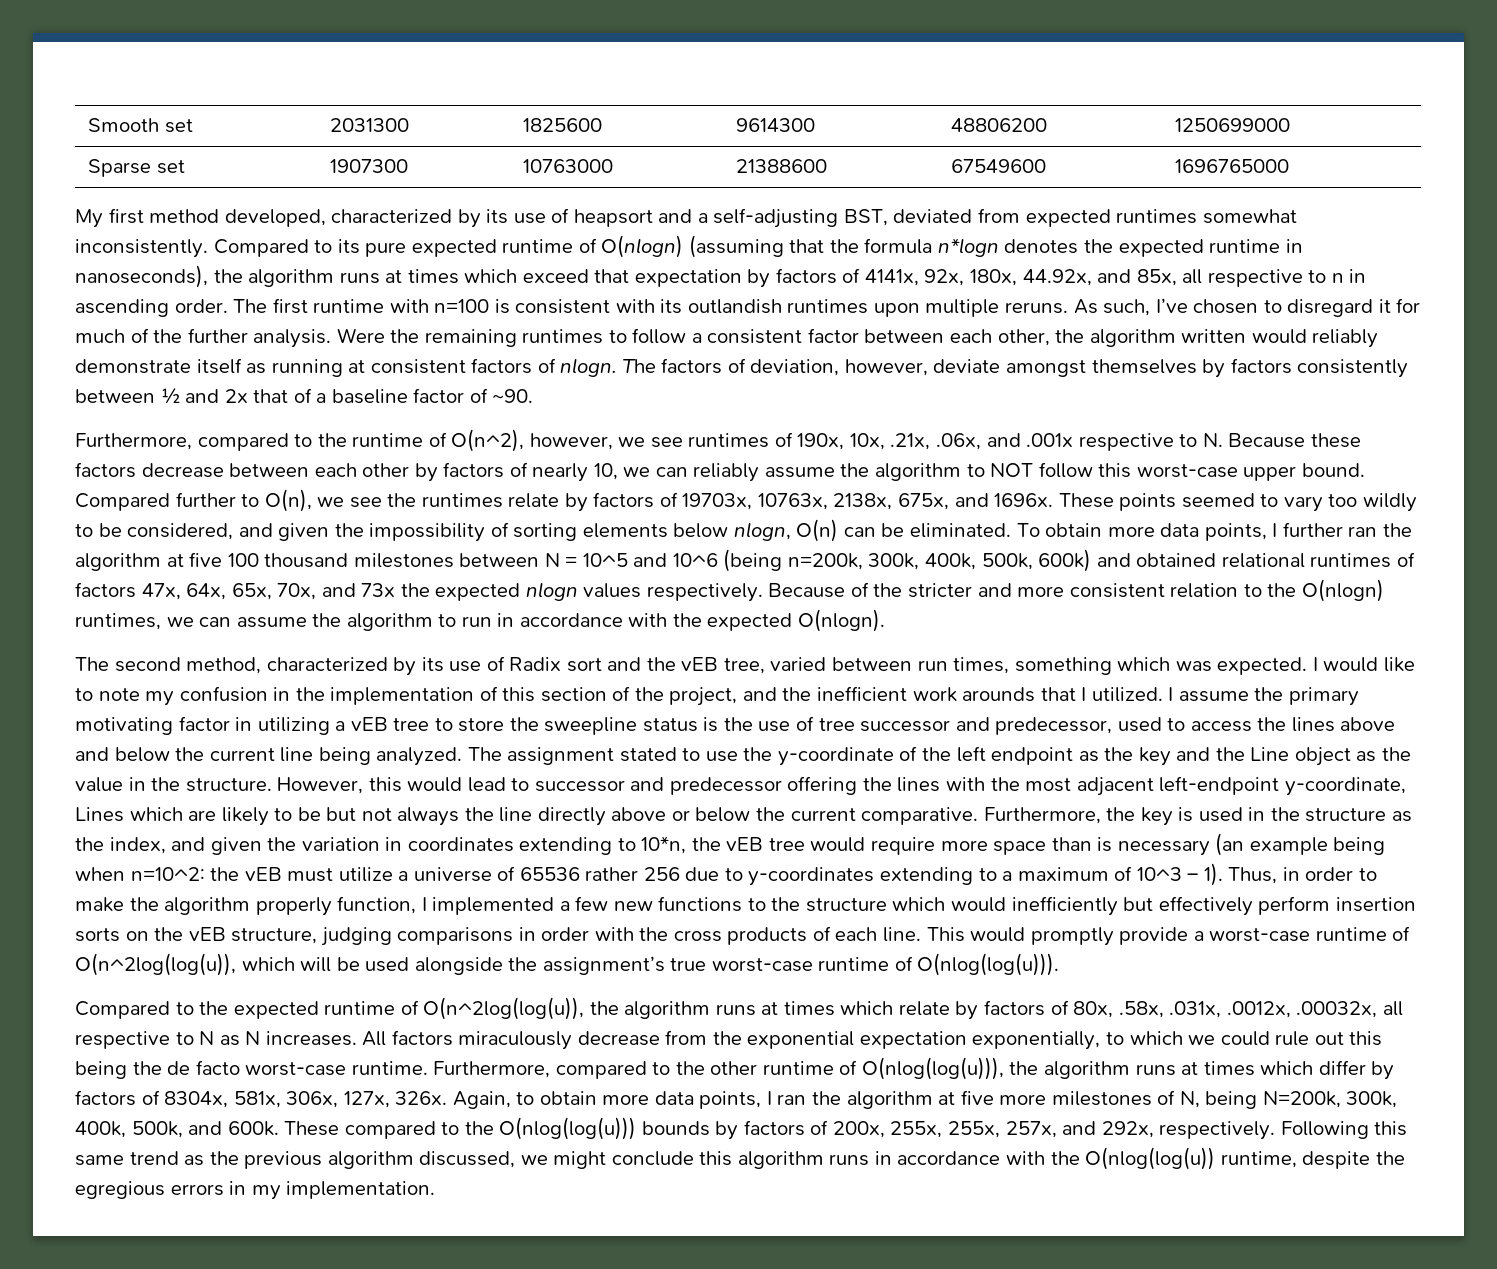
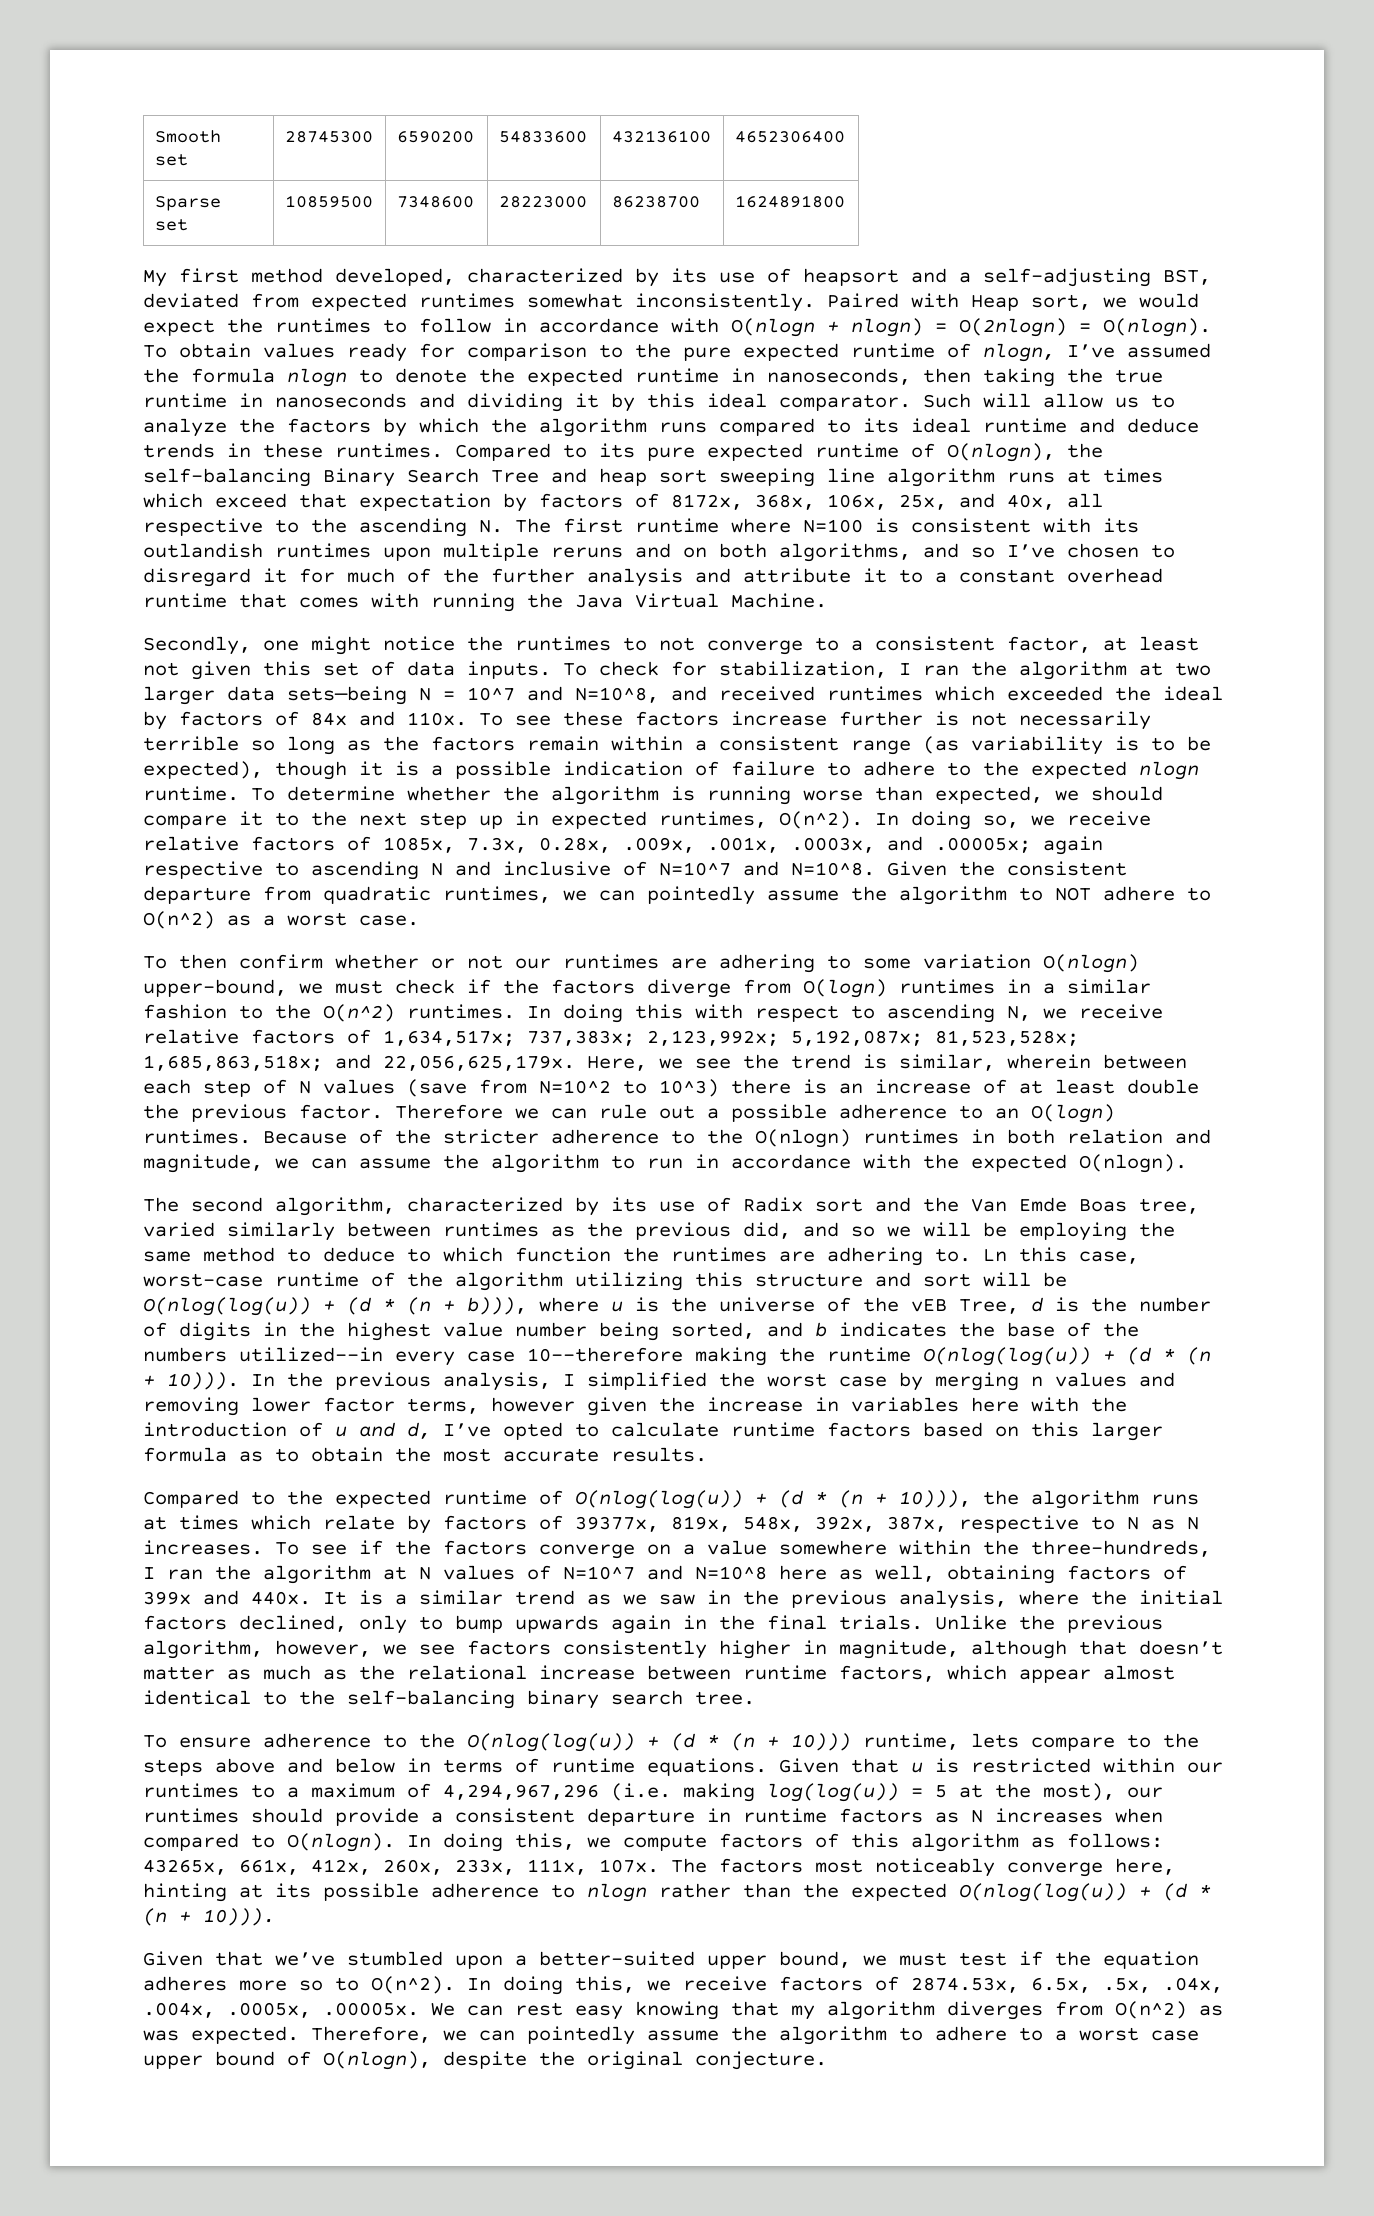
[330,118,410,132] [523,118,603,132] [736,118,816,132] [951,118,1048,132] [1175,118,1291,132] [88,159,185,177] [330,159,409,173] [523,159,614,173] [736,159,828,173] [951,159,1047,173] [1175,159,1290,173] 2031300 | 1825600 | 9614300 | 48806200 | 1250699000 // Sparse set | 1907300 | 10763000 | 21388600 | 67549600 | 1696765000 -> [284,131,373,143] [396,131,474,143] [498,131,587,143] [611,130,711,143] [734,131,845,143] [154,196,221,211] [154,219,188,231] [284,195,373,208] [396,196,474,208] [498,196,587,208] [611,196,700,208] [734,195,845,208] 28745300 | 6590200 | 54833600 | 432136100 | 4652306400 // Sparse set | 10859500 | 7348600 | 28223000 | 86238700 | 1624891800
(208, 248) none -> [827,293,1199,311] [143,318,1211,337] [143,343,1211,362] [143,368,1163,387] [143,393,1175,412] [143,418,1199,437] [143,443,443,458] Paired with Heap sort, we would expect the runtimes to follow in accordance with O(nlogn + nlogn) = O(2nlogn) = O(nlogn). To obtain values ready for comparison to the pure expected runtime of nlogn, I’ve assumed the formula nlogn to denote the expected runtime in nanoseconds, then taking the true runtime in nanoseconds and dividing it by this ideal comparator. Such will allow us to analyze the factors by which the algorithm runs compared to its ideal runtime and deduce trends in these runtimes.
[601,235,1303,258] [75,265,243,288] O(nlogn) (assuming that the formula n*logn denotes the expected runtime in nanoseconds), the -> [947,443,1103,462] [143,468,875,487] O(nlogn), the self-balancing Binary Search Tree and heap sort sweeping line
[864,269,1367,287] [75,299,228,317] 4141x, 92x, 180x, 44.92x, and 85x, all respective to n in ascending order. -> [671,493,1103,510] [143,518,503,537] 8172x, 368x, 106x, 25x, and 40x, all respective to the ascending N.
[389,299,490,313] with n=100 -> [731,518,863,533] where N=100
[1005,299,1151,316] reruns. As such, -> [551,543,995,562] reruns and on both algorithms, and so
[253,328,1379,348] [75,358,1409,378] [75,387,534,404] [75,429,1361,452] [75,462,760,482] analysis. Were the remaining runtimes to follow a consistent factor between each other, the algorithm written would reliably demonstrate itself as running at consistent factors of nlogn. The factors of deviation, however, deviate amongst themselves by factors consistently between ½ and 2x that of a baseline factor of ~90. // Furthermore, compared to the runtime of O(n^2), however, we see runtimes of 190x, 10x, .21x, .06x, and .001x respective to N. Because these factors decrease between each other by factors of nearly 10, we can reliably -> [587,568,1163,587] [143,593,827,612] [143,636,1199,655] [143,661,1211,680] [143,686,1223,705] [143,711,1151,730] [143,736,1211,755] [143,761,1199,780] [143,786,1163,805] [143,811,1151,830] [143,836,1103,855] [143,861,1127,880] [143,886,755,905] analysis and attribute it to a constant overhead runtime that comes with running the Java Virtual Machine. // Secondly, one might notice the runtimes to not converge to a consistent factor, at least not given this set of data inputs. To check for stabilization, I ran the algorithm at two larger data sets—being N = 10^7 and N=10^8, and received runtimes which exceeded the ideal by factors of 84x and 110x. To see these factors increase further is not necessarily terrible so long as the factors remain within a consistent range (as variability is to be expected), though it is a possible indication of failure to adhere to the expected nlogn runtime. To determine whether the algorithm is running worse than expected, we should compare it to the next step up in expected runtimes, O(n^2). In doing so, we receive relative factors of 1085x, 7.3x, 0.28x, .009x, .001x, .0003x, and .00005x; again respective to ascending N and inclusive of N=10^7 and N=10^8. Given the consistent departure from quadratic runtimes, we can pointedly
[1038,462,1365,481] [75,489,1417,512] [75,519,1412,542] [75,549,1415,572] [75,579,1384,602] [75,613,161,630] follow this worst-case upper bound. Compared further to O(n), we see the runtimes relate by factors of 19703x, 10763x, 2138x, 675x, and 1696x. These points seemed to vary too wildly to be considered, and given the impossibility of sorting elements below nlogn, O(n) can be eliminated. To obtain more data points, I further ran the algorithm at five 100 thousand milestones between N = 10^5 and 10^6 (being n=200k, 300k, 400k, 500k, 600k) and obtained relational runtimes of factors 47x, 64x, 65x, 70x, and 73x the expected nlogn values respectively. Because of the stricter and more consistent relation to the O(nlogn) runtimes, -> [1103,886,1211,901] [143,911,419,929] [143,954,1139,973] [143,979,1151,998] [143,1004,1163,1023] [143,1029,1079,1046] [143,1054,1187,1071] [143,1079,1199,1097] [143,1104,1115,1123] [143,1129,1211,1148] [143,1154,263,1173] adhere to O(n^2) as a worst case. // To then confirm whether or not our runtimes are adhering to some variation O(nlogn) upper-bound, we must check if the factors diverge from O(logn) runtimes in a similar fashion to the O(n^2) runtimes. In doing this with respect to ascending N, we receive relative factors of 1,634,517x; 737,383x; 2,123,992x; 5,192,087x; 81,523,528x; 1,685,863,518x; and 22,056,625,179x. Here, we see the trend is similar, wherein between each step of N values (save from N=10^2 to 10^3) there is an increase of at least double the previous factor. Therefore we can rule out a possible adherence to an O(logn) runtimes. Because of the stricter adherence to the O(nlogn) runtimes in both relation and magnitude,
[186,657,262,674] method, -> [275,1197,395,1216] algorithm,
[681,657,1415,675] [75,686,1359,706] [75,716,1396,735] [75,746,1411,766] [75,776,1406,796] [75,807,1412,826] [75,833,1386,856] [75,863,1377,886] [75,896,1416,916] [75,926,1411,946] [75,953,1060,976] vEB tree, varied between run times, something which was expected. I would like to note my confusion in the implementation of this section of the project, and the inefficient work arounds that I utilized. I assume the primary motivating factor in utilizing a vEB tree to store the sweepline status is the use of tree successor and predecessor, used to access the lines above and below the current line being analyzed. The assignment stated to use the y-coordinate of the left endpoint as the key and the Line object as the value in the structure. However, this would lead to successor and predecessor offering the lines with the most adjacent left-endpoint y-coordinate, Lines which are likely to be but not always the line directly above or below the current comparative. Furthermore, the key is used in the structure as the index, and given the variation in coordinates extending to 10*n, the vEB tree would require more space than is necessary (an example being when n=10^2: the vEB must utilize a universe of 65536 rather 256 due to y-coordinates extending to a maximum of 10^3 – 1). Thus, in order to make the algorithm properly function, I implemented a few new functions to the structure which would inefficiently but effectively perform insertion sorts on the vEB structure, judging comparisons in order with the cross products of each line. This would promptly provide a worst-case runtime of O(n^2log(log(u)), which will be used alongside the assignment’s true worst-case runtime of O(nlog(log(u))). -> [971,1197,1199,1214] [143,1222,1175,1241] [143,1247,1139,1266] [143,1272,1067,1291] [143,1297,1211,1316] [143,1322,1139,1341] [143,1347,1211,1366] [143,1372,1175,1391] [143,1397,1127,1416] [143,1422,1163,1441] [143,1447,707,1462] Van Emde Boas tree, varied similarly between runtimes as the previous did, and so we will be employing the same method to deduce to which function the runtimes are adhering to. Ln this case, worst-case runtime of the algorithm utilizing this structure and sort will be O(nlog(log(u)) + (d * (n + b))), where u is the universe of the vEB Tree, d is the number of digits in the highest value number being sorted, and b indicates the base of the numbers utilized--in every case 10--therefore making the runtime O(nlog(log(u)) + (d * (n + 10))). In the previous analysis, I simplified the worst case by merging n values and removing lower factor terms, however given the increase in variables here with the introduction of u and d, I’ve opted to calculate runtime factors based on this larger formula as to obtain the most accurate results.
[423,997,585,1020] O(n^2log(log(u)), -> [575,1490,971,1509] O(nlog(log(u)) + (d * (n + 10))),
[1073,1001,1403,1018] 80x, .58x, .031x, .0012x, .00032x, all -> [575,1516,947,1532] 39377x, 819x, 548x, 392x, 387x,
[362,1030,1383,1050] [75,1057,1395,1080] [75,1090,1398,1109] [75,1117,1408,1140] [75,1147,1405,1170] [75,1181,436,1200] All factors miraculously decrease from the exponential expectation exponentially, to which we could rule out this being the de facto worst-case runtime. Furthermore, compared to the other runtime of O(nlog(log(u))), the algorithm runs at times which differ by factors of 8304x, 581x, 306x, 127x, 326x. Again, to obtain more data points, I ran the algorithm at five more milestones of N, being N=200k, 300k, 400k, 500k, and 600k. These compared to the O(nlog(log(u))) bounds by factors of 200x, 255x, 255x, 257x, and 292x, respectively. Following this same trend as the previous algorithm discussed, we might conclude this algorithm runs in accordance with the O(nlog(log(u)) runtime, despite the egregious errors in my implementation. -> [275,1540,1211,1559] [143,1565,1187,1584] [143,1590,1223,1609] [143,1615,1163,1634] [143,1640,1223,1659] [143,1665,1175,1683] [143,1690,755,1709] [143,1733,1199,1752] [143,1758,1223,1776] [143,1783,1163,1802] [143,1808,1163,1826] [143,1833,1163,1852] [143,1858,1175,1877] [143,1883,1211,1902] [143,1908,275,1926] [143,1951,1199,1969] [143,1976,1223,1995] [143,2001,1223,2020] [143,2026,1199,2045] [143,2051,827,2070] To see if the factors converge on a value somewhere within the three-hundreds, I ran the algorithm at N values of N=10^7 and N=10^8 here as well, obtaining factors of 399x and 440x. It is a similar trend as we saw in the previous analysis, where the initial factors declined, only to bump upwards again in the final trials. Unlike the previous algorithm, however, we see factors consistently higher in magnitude, although that doesn’t matter as much as the relational increase between runtime factors, which appear almost identical to the self-balancing binary search tree. // To ensure adherence to the O(nlog(log(u)) + (d * (n + 10))) runtime, lets compare to the steps above and below in terms of runtime equations. Given that u is restricted within our runtimes to a maximum of 4,294,967,296 (i.e. making log(log(u)) = 5 at the most), our runtimes should provide a consistent departure in runtime factors as N increases when compared to O(nlogn). In doing this, we compute factors of this algorithm as follows: 43265x, 661x, 412x, 260x, 233x, 111x, 107x. The factors most noticeably converge here, hinting at its possible adherence to nlogn rather than the expected O(nlog(log(u)) + (d * (n + 10))). // Given that we’ve stumbled upon a better-suited upper bound, we must test if the equation adheres more so to O(n^2). In doing this, we receive factors of 2874.53x, 6.5x, .5x, .04x, .004x, .0005x, .00005x. We can rest easy knowing that my algorithm diverges from O(n^2) as was expected. Therefore, we can pointedly assume the algorithm to adhere to a worst case upper bound of O(nlogn), despite the original conjecture.

